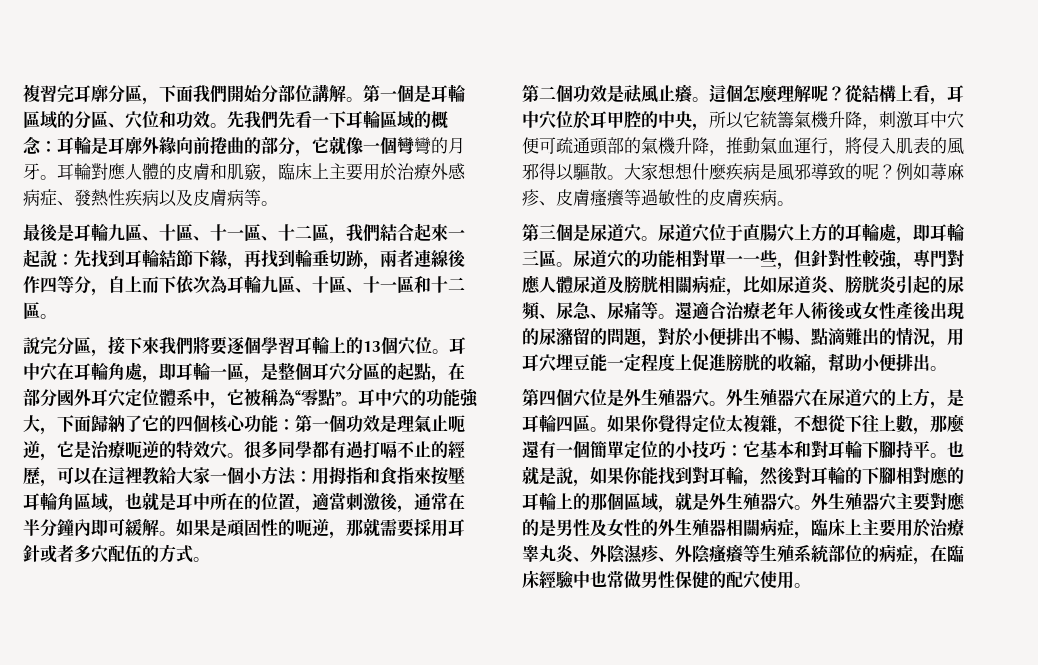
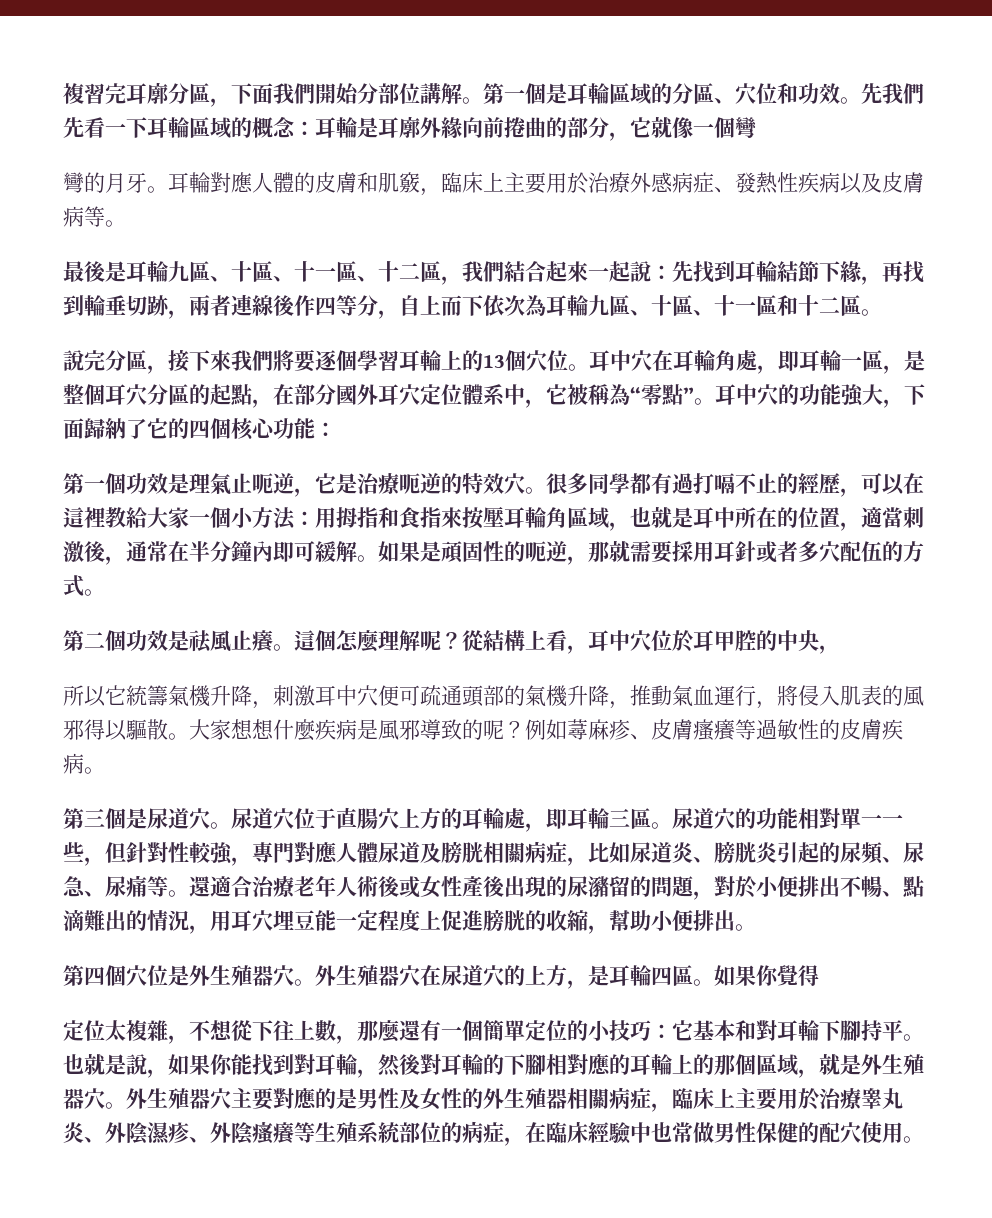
(415, 145) none -> (757, 128) //
(295, 424) none -> (336, 429) //
(709, 127) none -> (840, 649) //
(692, 423) none -> (819, 975) //

